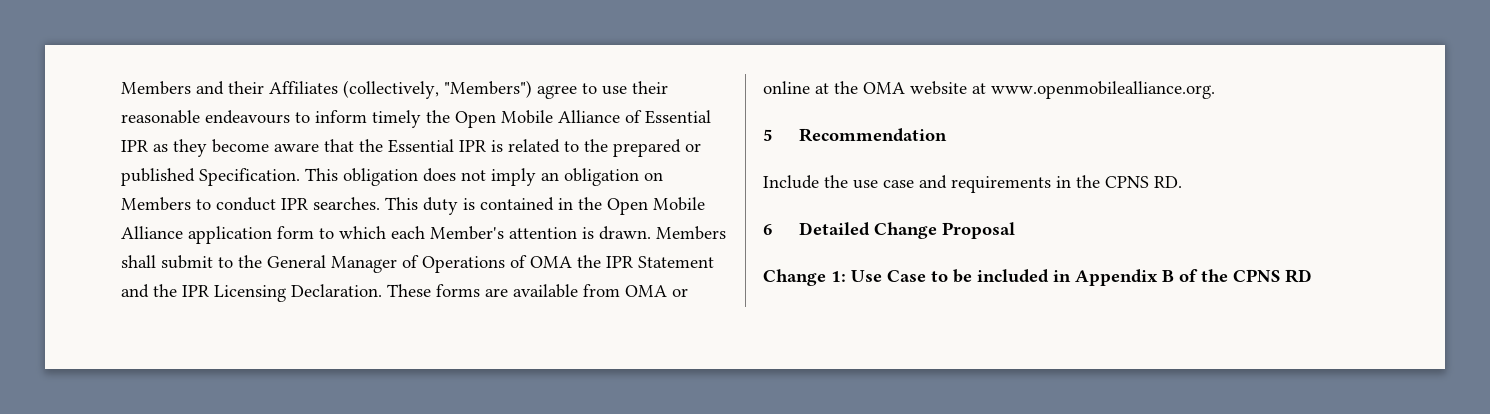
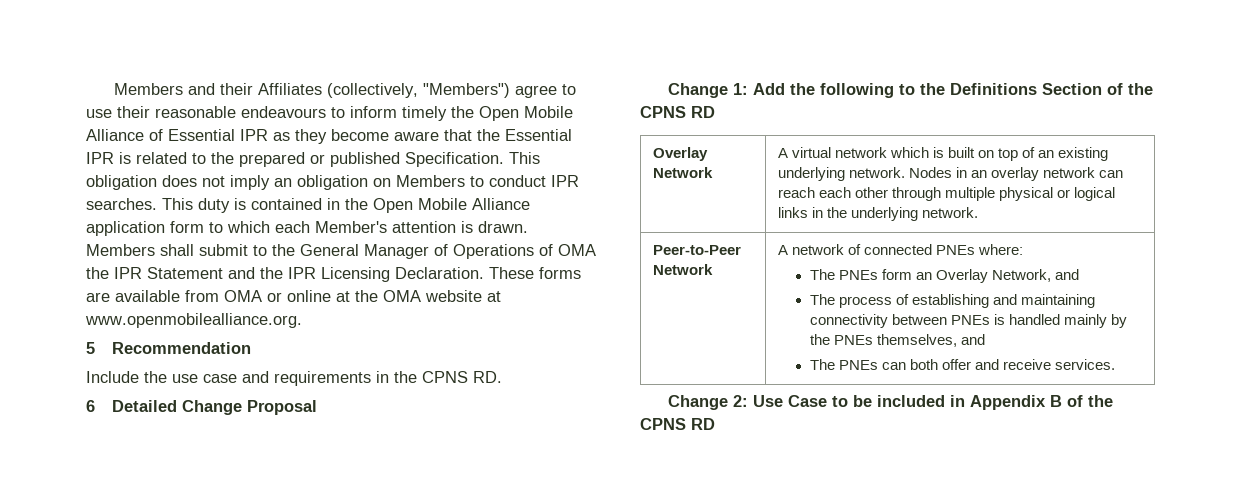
(846, 276) none -> [752,83,1153,98] [640,106,715,118] [652,147,708,161] [652,167,713,178] [777,147,1108,161] [777,167,1123,181] [777,187,1115,201] [777,207,978,221] [652,245,741,255] [652,264,713,275] [777,244,1023,255] [809,269,1079,283] [809,294,1095,308] [809,314,1127,328] [809,334,985,347] [809,359,1115,370] [667,395,748,410] Add the following to the Definitions Section of the CPNS RD // Overlay Network | A virtual network which is built on top of an existing underlying network. Nodes in an overlay network can reach each other through multiple physical or logical links in the underlying network. // Peer-to-Peer Network | A network of connected PNEs where: // The PNEs form an Overlay Network, and // The process of establishing and maintaining connectivity between PNEs is handled mainly by the PNEs themselves, and // The PNEs can both offer and receive services. // Change 2:

